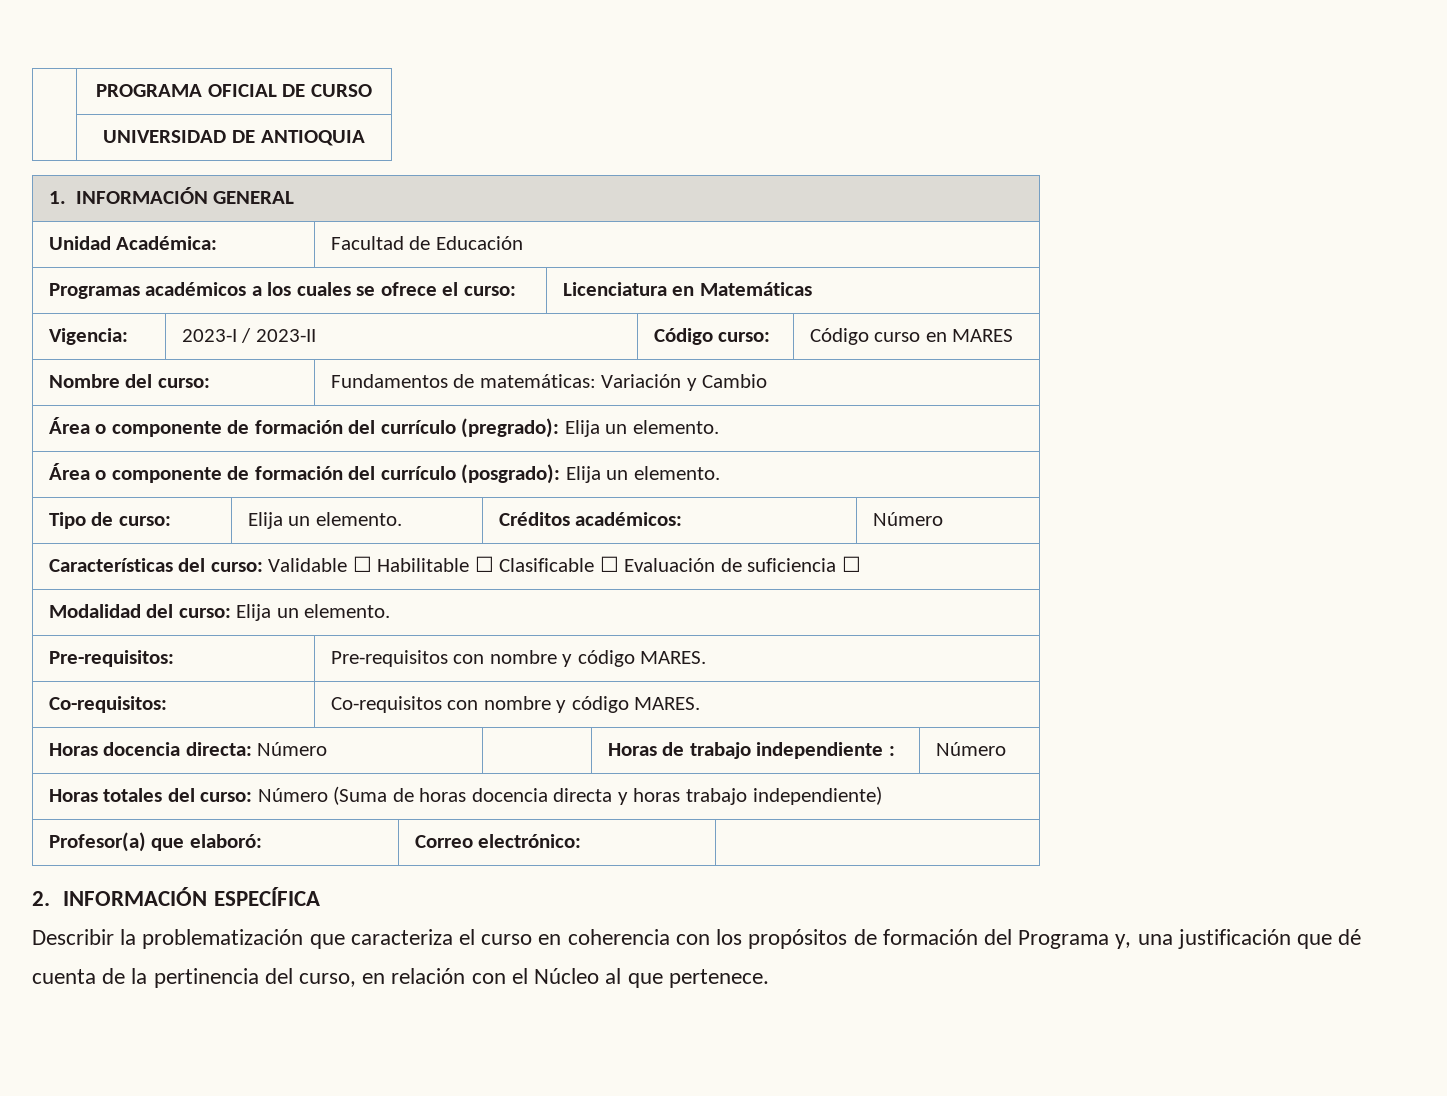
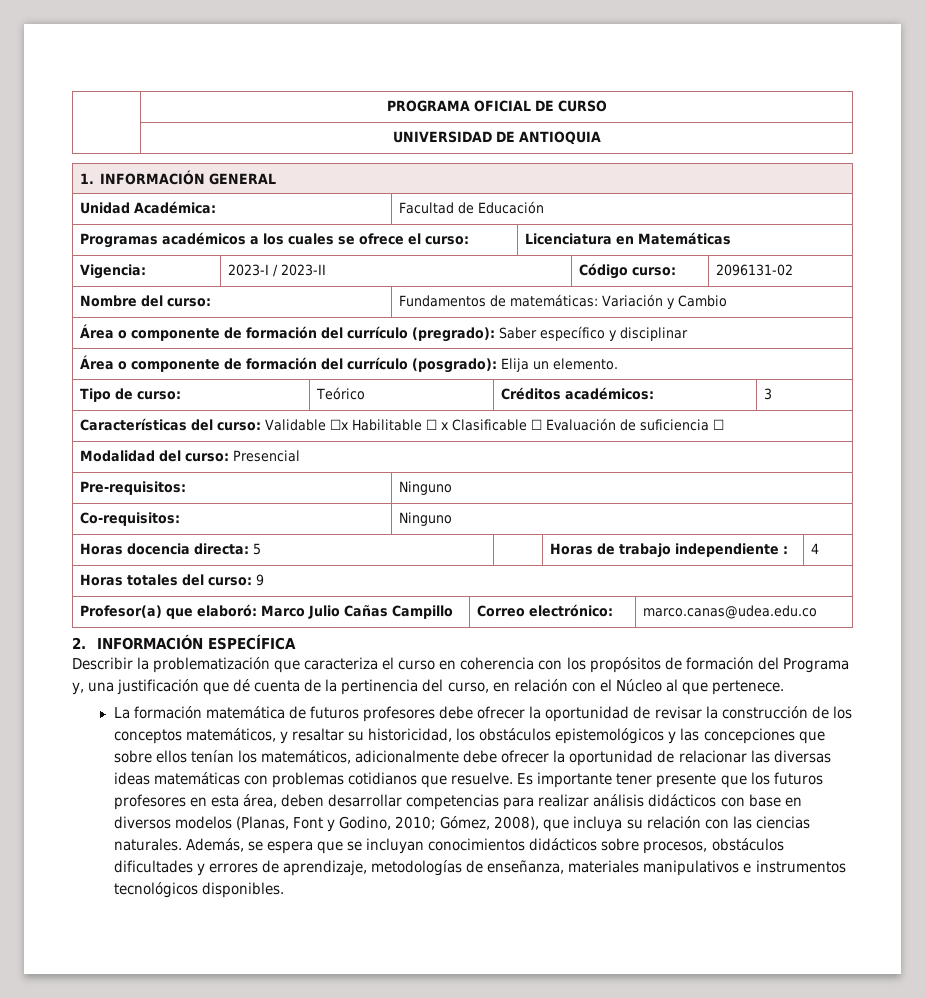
[809,328,1014,345] Código curso en MARES -> [715,264,793,276] 2096131-02
[564,420,719,437] Elija un elemento. -> [498,326,688,341] Saber específico y disciplinar
[247,512,402,529] Elija un elemento. -> [315,387,365,400] Teórico
[872,512,943,526] Número -> [763,388,772,400] 3
[352,556,372,572] ☐ -> [329,419,349,430] ☐x
(494, 564) none -> [440,422,449,430] x
[236,604,391,621] [48,650,174,667] [330,650,707,667] [48,696,167,713] [330,696,701,713] Elija un elemento. // Pre-requisitos: | Pre-requisitos con nombre y código MARES. // Co-requisitos: | Co-requisitos con nombre y código MARES. -> [232,450,300,462] [79,481,186,495] [398,481,452,495] [79,512,180,526] [398,512,452,526] Presencial // Pre-requisitos: | Ninguno // Co-requisitos: | Ninguno
[257,742,328,756] Número -> [252,543,261,555] 5
[935,742,1006,756] Número -> [810,543,819,554] 4
[257,786,882,805] Número (Suma de horas docencia directa y horas trabajo independiente) -> [255,574,264,586] 9
(262, 841) none -> [260,605,453,619] Marco Julio Cañas Campillo
(582, 841) none -> [642,605,817,619] marco.canas@udea.edu.co
(769, 978) none -> [113,706,852,722] [113,728,825,744] [113,750,831,766] [113,772,823,788] [113,794,802,810] [113,816,810,832] [113,838,784,854] [113,860,846,876] [113,882,284,898] // La formación matemática de futuros profesores debe ofrecer la oportunidad de revisar la construcción de los conceptos matemáticos, y resaltar su historicidad, los obstáculos epistemológicos y las concepciones que sobre ellos tenían los matemáticos, adicionalmente debe ofrecer la oportunidad de relacionar las diversas ideas matemáticas con problemas cotidianos que resuelve. Es importante tener presente que los futuros profesores en esta área, deben desarrollar competencias para realizar análisis didácticos con base en diversos modelos (Planas, Font y Godino, 2010; Gómez, 2008), que incluya su relación con las ciencias naturales. Además, se espera que se incluyan conocimientos didácticos sobre procesos, obstáculos dificultades y errores de aprendizaje, metodologías de enseñanza, materiales manipulativos e instrumentos tecnológicos disponibles.

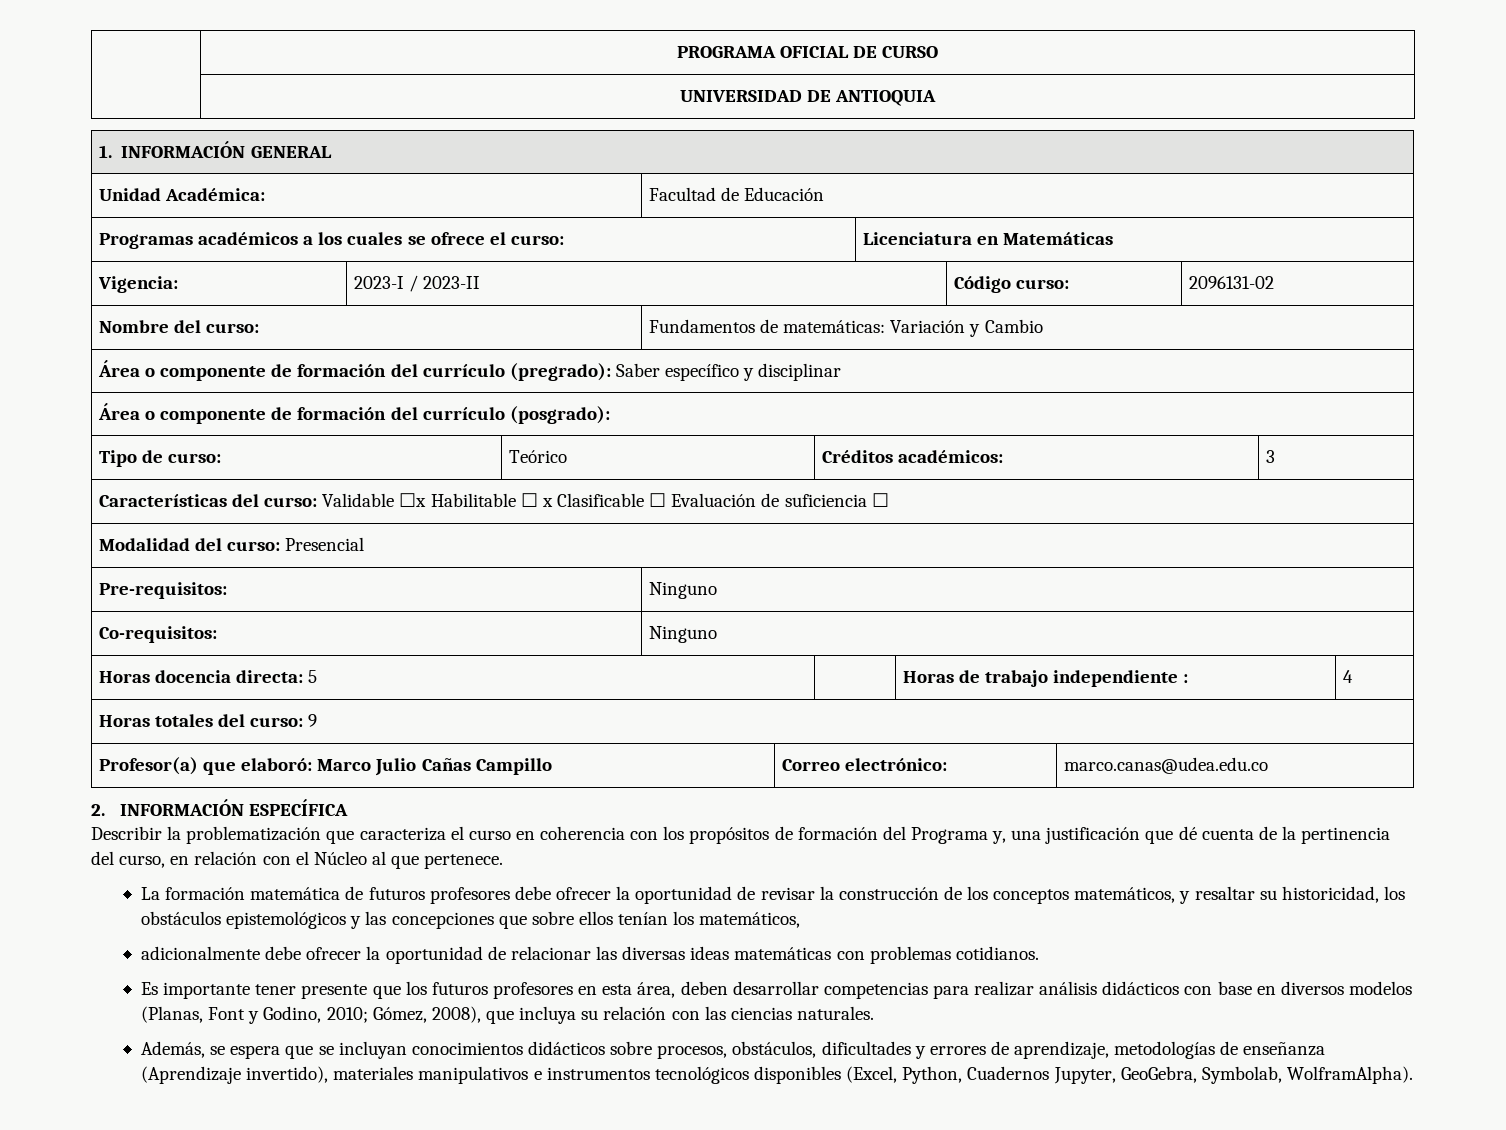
[500,358,618,372] Elija un elemento. -> (610, 415) none
(352, 757) none -> (801, 920) //
[348,772,514,788] cotidianos que resuelve. -> [955,946,1039,960] cotidianos. //
(182, 844) none -> (874, 1013) //
[711,838,784,851] obstáculos -> [732,1041,817,1058] obstáculos,
[487,860,565,874] enseñanza, -> [1243,1042,1326,1056] [141,1066,329,1084] enseñanza (Aprendizaje invertido),
[201,882,284,898] disponibles. -> [753,1066,1413,1084] disponibles (Excel, Python, Cuadernos Jupyter, GeoGebra, Symbolab, WolframAlpha).

